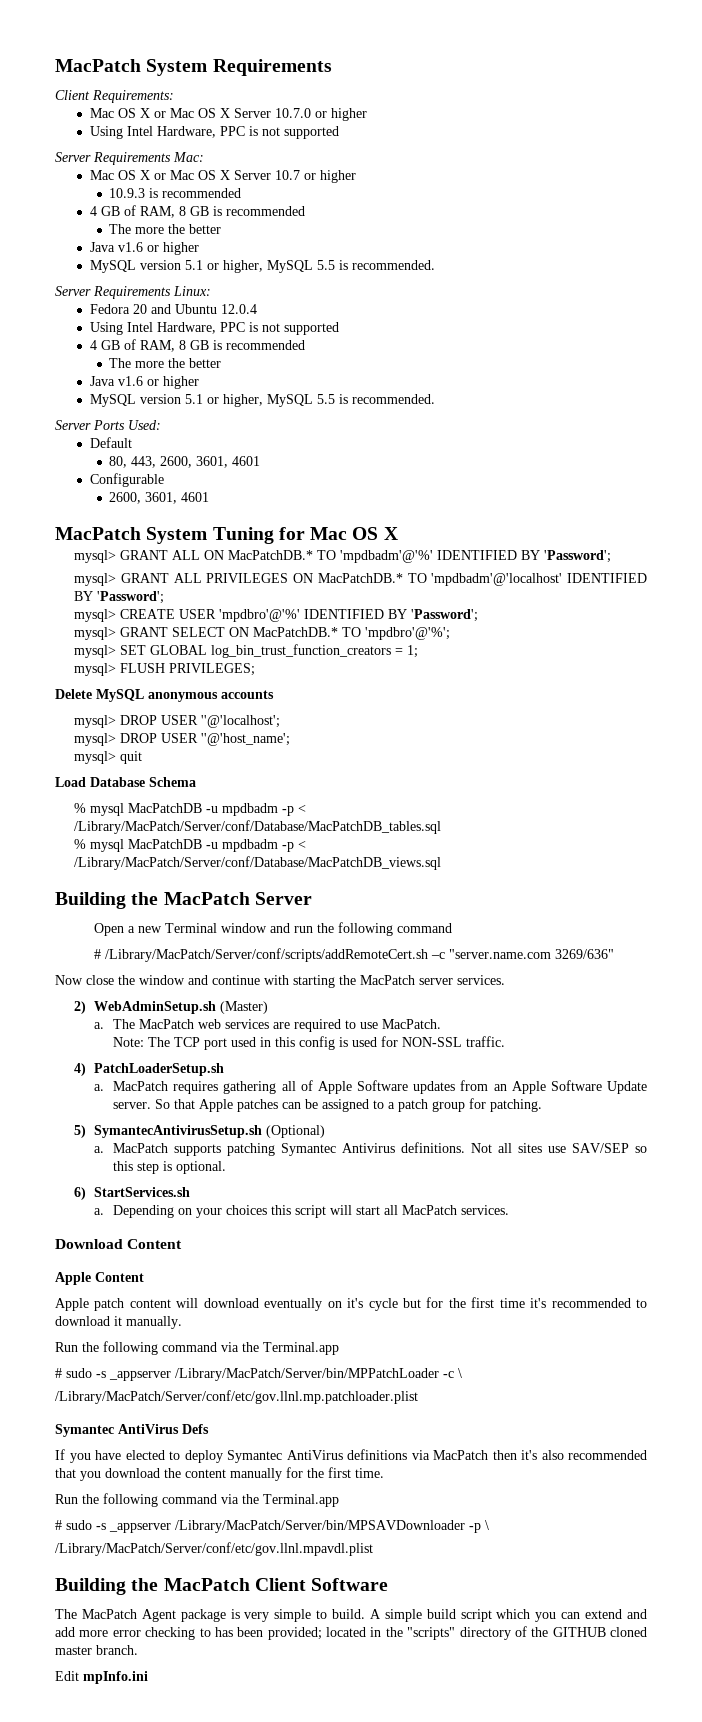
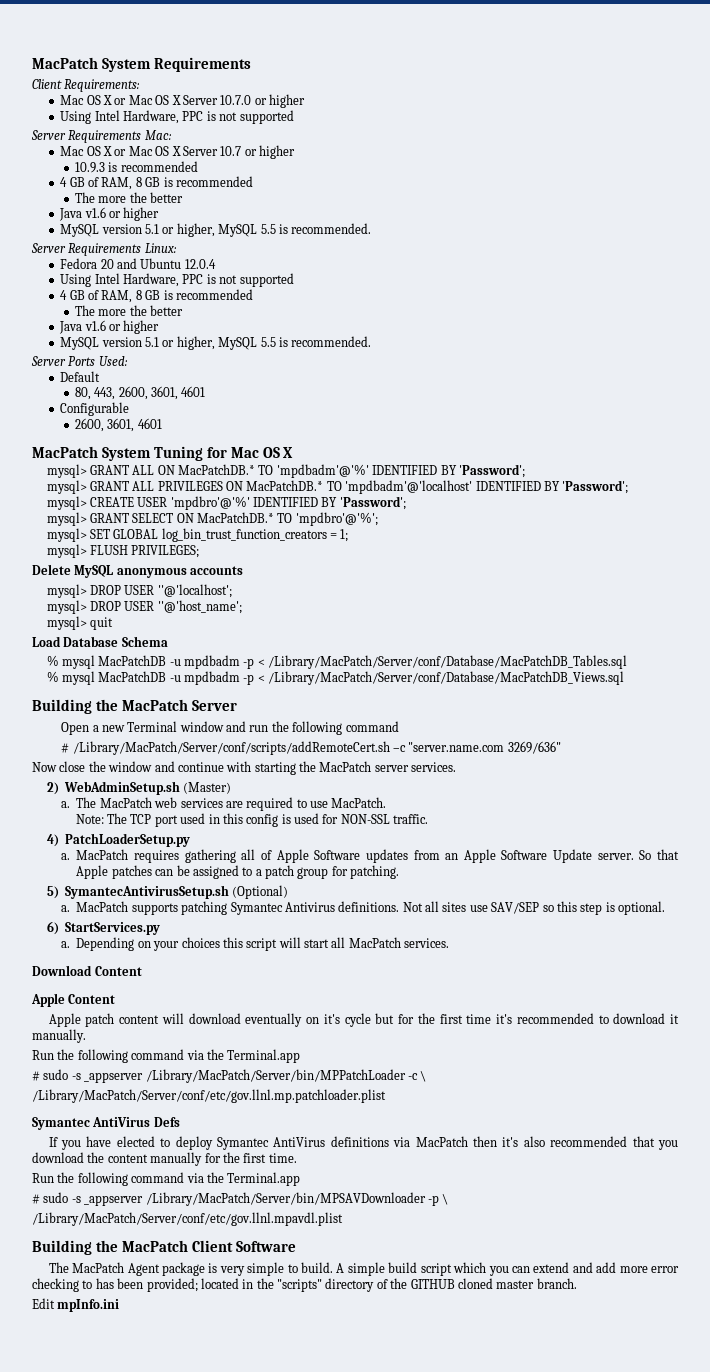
[74,820,442,834] [74,839,307,852] [74,856,442,870] /Library/MacPatch/Server/conf/Database/MacPatchDB_tables.sql // % mysql MacPatchDB -u mpdbadm -p < /Library/MacPatch/Server/conf/Database/MacPatchDB_views.sql -> [268,655,628,669] [46,671,625,685] /Library/MacPatch/Server/conf/Database/MacPatchDB_Tables.sql // % mysql MacPatchDB -u mpdbadm -p < /Library/MacPatch/Server/conf/Database/MacPatchDB_Views.sql
[93,1063,224,1076] PatchLoaderSetup.sh -> [64,833,190,847] PatchLoaderSetup.py
[93,1187,190,1197] StartServices.sh -> [64,922,160,935] StartServices.py

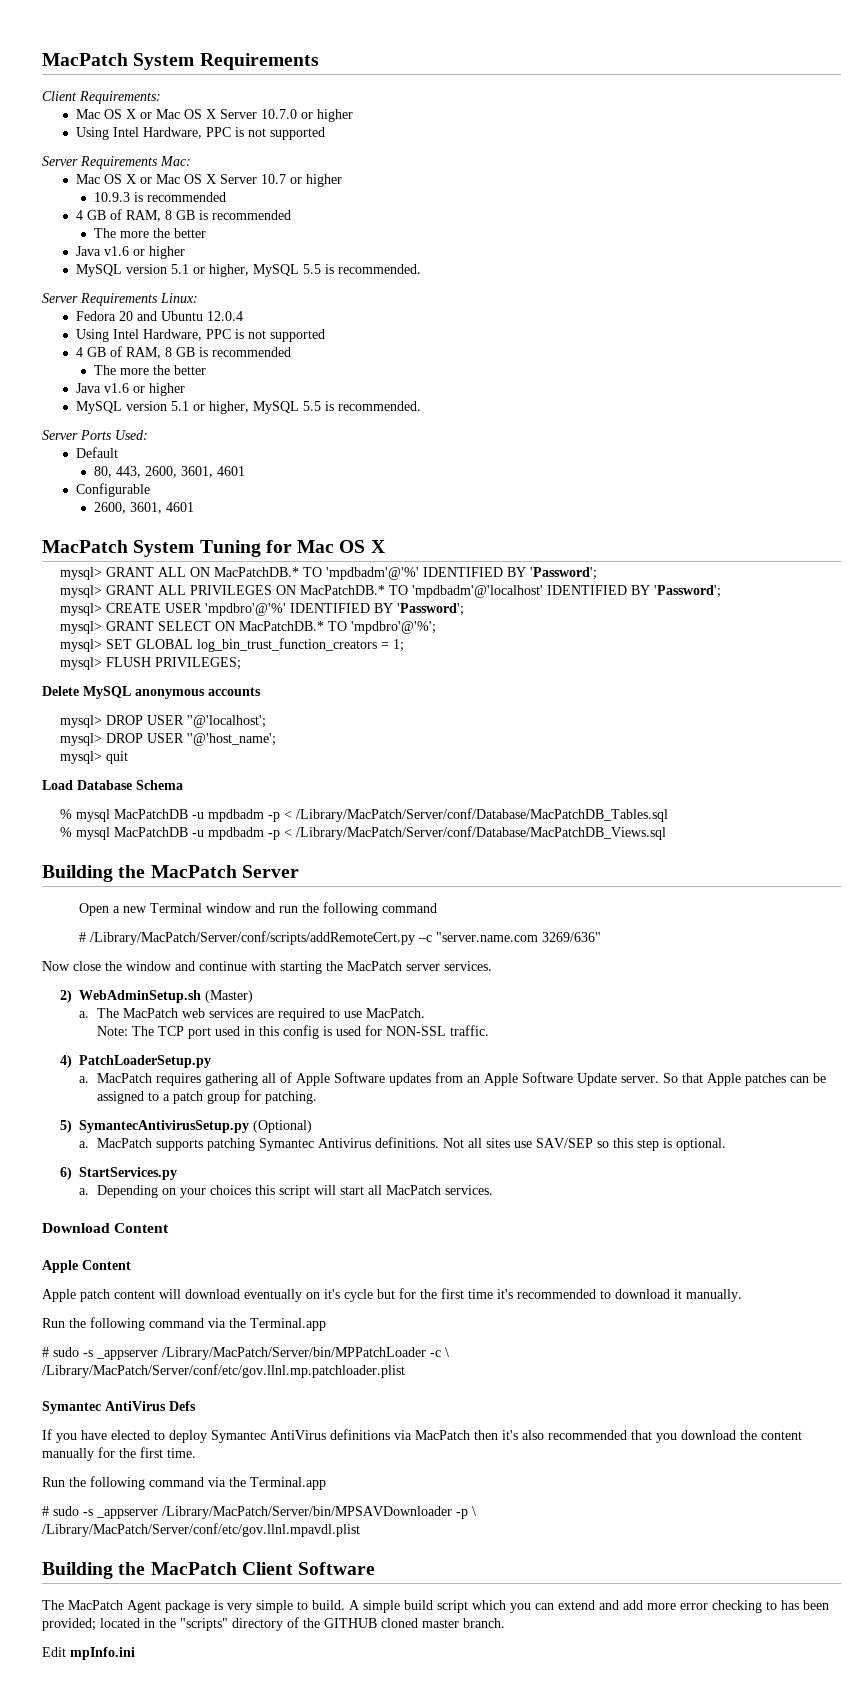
[72,741,390,755] /Library/MacPatch/Server/conf/scripts/addRemoteCert.sh -> [89,931,415,945] /Library/MacPatch/Server/conf/scripts/addRemoteCert.py
[64,885,229,899] SymantecAntivirusSetup.sh -> [79,1120,250,1133] SymantecAntivirusSetup.py

